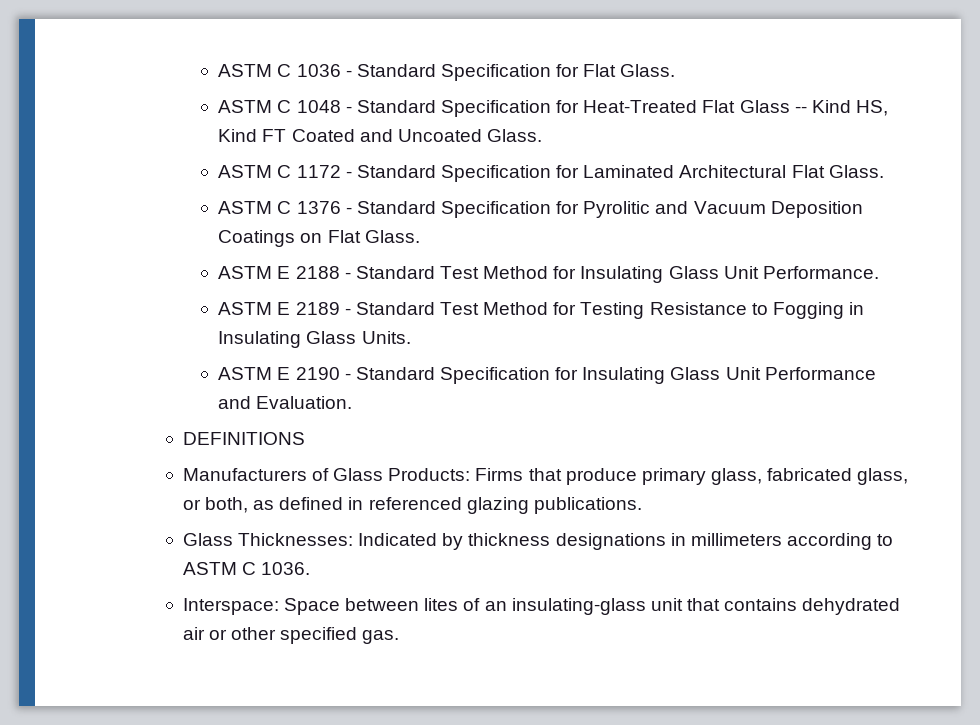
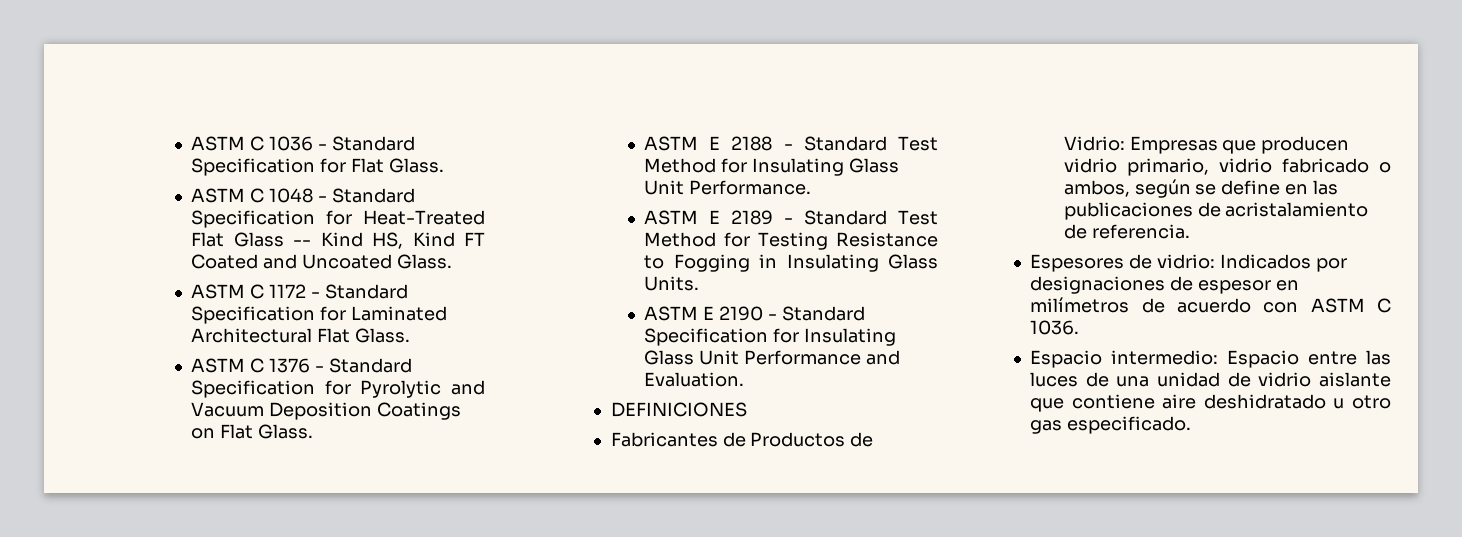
[583,201,651,218] Pyrolitic -> [360,380,442,398] Pyrolytic
[182,432,305,445] [182,468,909,485] [182,497,642,514] [182,533,894,550] [182,562,311,575] [182,598,901,615] [182,627,400,644] DEFINITIONS // Manufacturers of Glass Products: Firms that produce primary glass, fabricated glass, or both, as defined in referenced glazing publications. // Glass Thicknesses: Indicated by thickness designations in millimeters according to ASTM C 1036. // Interspace: Space between lites of an insulating-glass unit that contains dehydrated air or other specified gas. -> [610,402,747,417] [610,432,874,447] [1063,136,1350,154] [1063,158,1391,176] [1063,179,1338,198] [1063,202,1369,220] [1063,224,1190,239] [1030,254,1347,272] [1030,276,1299,294] [1030,297,1391,313] [1030,320,1080,335] [1030,350,1391,368] [1030,372,1391,387] [1030,394,1391,412] [1030,416,1192,434] DEFINICIONES // Fabricantes de Productos de Vidrio: Empresas que producen vidrio primario, vidrio fabricado o ambos, según se define en las publicaciones de acristalamiento de referencia. // Espesores de vidrio: Indicados por designaciones de espesor en milímetros de acuerdo con ASTM C 1036. // Espacio intermedio: Espacio entre las luces de una unidad de vidrio aislante que contiene aire deshidratado u otro gas especificado.

